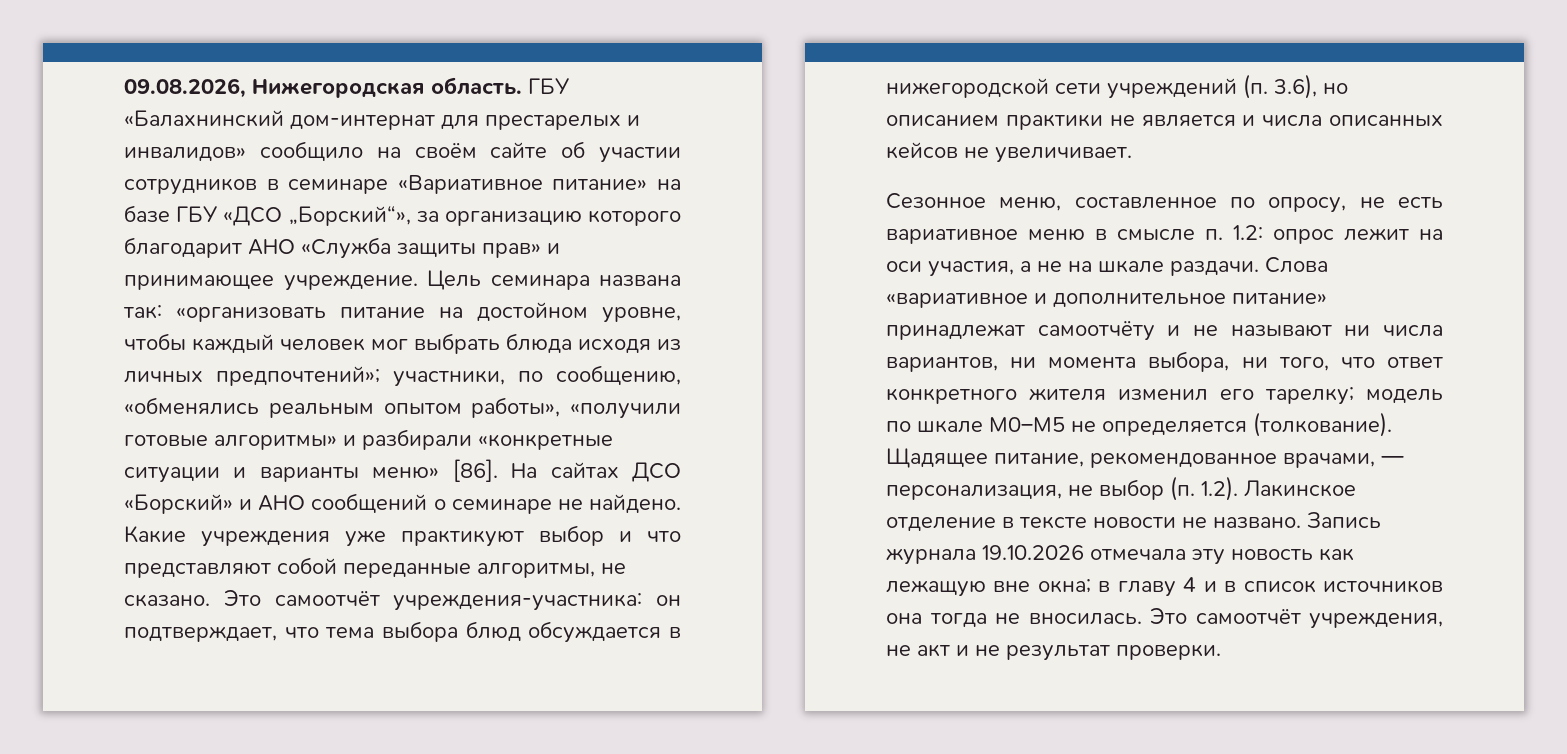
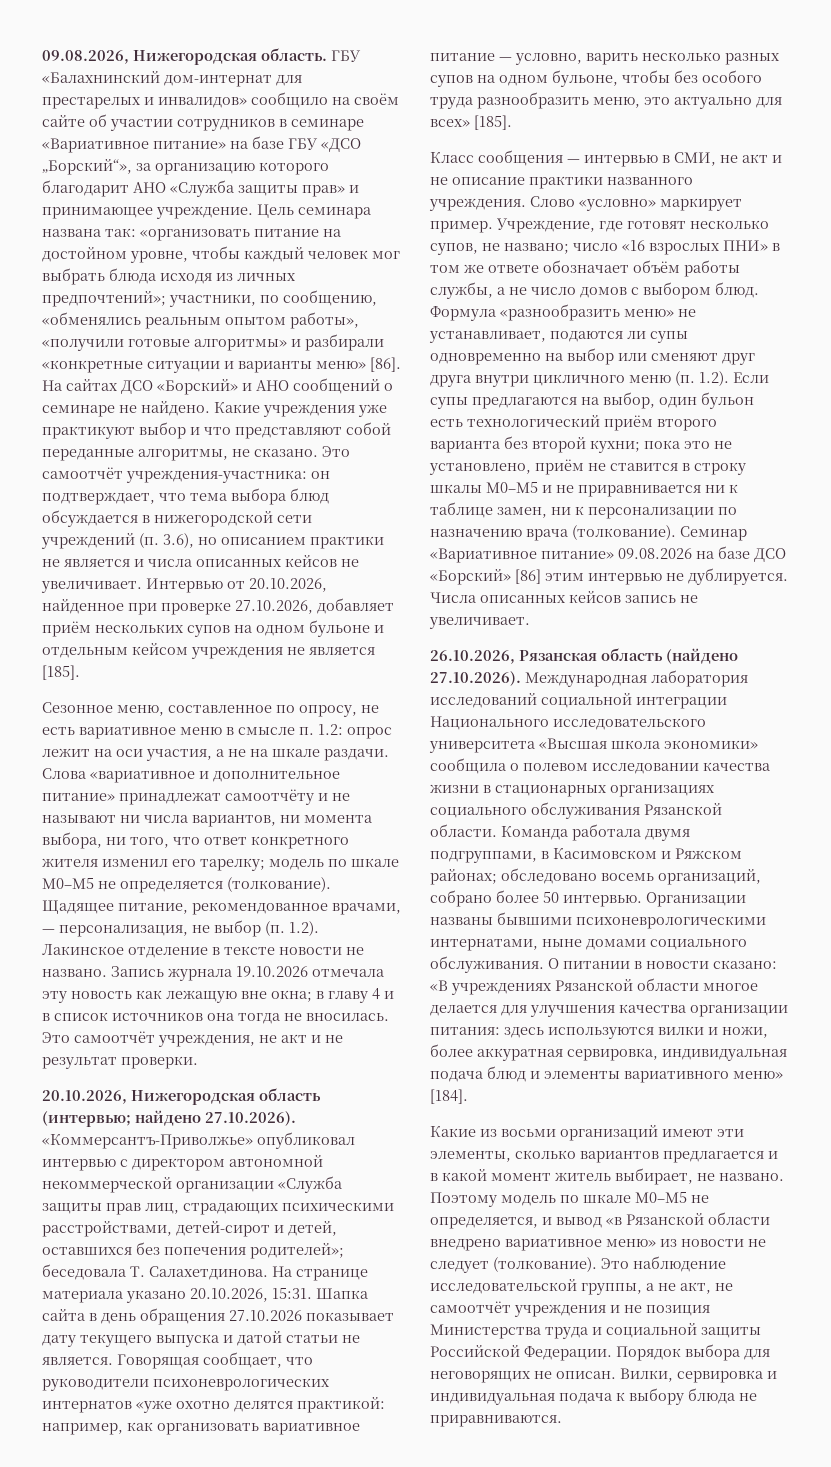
(1132, 155) none -> [146,578,327,593] [42,598,394,615] [42,620,384,637] [42,643,375,659] [42,665,80,680] Интервью от 20.10.2026, найденное при проверке 27.10.2026, добавляет приём нескольких супов на одном бульоне и отдельным кейсом учреждения не является [185].
(1221, 652) none -> [42,1088,321,1105] [42,1110,296,1127] [42,1132,355,1149] [42,1155,323,1171] [42,1176,342,1193] [42,1202,394,1215] [42,1221,337,1237] [42,1242,344,1259] [42,1264,368,1281] [42,1288,368,1303] [42,1308,394,1325] [42,1331,360,1347] [42,1352,313,1369] [42,1378,330,1391] [42,1397,385,1413] [42,1422,360,1435] [430,52,780,65] [430,70,762,87] [430,92,782,109] [430,115,512,130] [430,150,782,167] [430,176,693,189] [429,196,742,211] [430,218,769,233] [430,240,780,255] [430,260,740,277] [430,282,759,299] [430,304,696,321] [429,331,688,343] [430,348,755,365] [430,371,769,387] [430,392,754,409] [430,415,717,431] [430,436,732,453] [429,459,746,475] [430,482,738,497] [430,502,737,519] [430,525,747,541] [430,546,786,563] [430,568,788,585] [430,591,698,603] [429,617,530,629] [430,648,738,664] [430,670,748,687] [430,693,727,709] [430,716,706,730] [429,738,758,753] [430,758,770,774] [430,784,715,797] [430,802,722,819] [430,824,690,841] [430,848,742,863] [430,868,761,885] [430,890,746,907] [430,912,766,929] [430,939,747,951] [430,956,777,973] [430,978,758,995] [430,1004,788,1017] [430,1026,768,1039] [430,1044,787,1061] [430,1066,783,1083] [430,1089,468,1104] [430,1125,744,1141] [430,1150,778,1163] [430,1168,784,1185] [430,1192,709,1207] [430,1212,770,1229] [430,1239,766,1251] [430,1256,726,1273] [430,1279,733,1295] [430,1301,710,1317] [430,1323,761,1339] [430,1344,770,1361] [430,1368,777,1383] [430,1388,757,1405] [430,1415,562,1427] // 20.10.2026, Нижегородская область (интервью; найдено 27.10.2026). «Коммерсантъ-Приволжье» опубликовал интервью с директором автономной некоммерческой организации «Служба защиты прав лиц, страдающих психическими расстройствами, детей-сирот и детей, оставшихся без попечения родителей»; беседовала Т. Салахетдинова. На странице материала указано 20.10.2026, 15:31. Шапка сайта в день обращения 27.10.2026 показывает дату текущего выпуска и датой статьи не является. Говорящая сообщает, что руководители психоневрологических интернатов «уже охотно делятся практикой: например, как организовать вариативное питание — условно, варить несколько разных супов на одном бульоне, чтобы без особого труда разнообразить меню, это актуально для всех» [185]. // Класс сообщения — интервью в СМИ, не акт и не описание практики названного учреждения. Слово «условно» маркирует пример. Учреждение, где готовят несколько супов, не названо; число «16 взрослых ПНИ» в том же ответе обозначает объём работы службы, а не число домов с выбором блюд. Формула «разнообразить меню» не устанавливает, подаются ли супы одновременно на выбор или сменяют друг друга внутри цикличного меню (п. 1.2). Если супы предлагаются на выбор, один бульон есть технологический приём второго варианта без второй кухни; пока это не установлено, приём не ставится в строку шкалы М0–М5 и не приравнивается ни к таблице замен, ни к персонализации по назначению врача (толкование). Семинар «Вариативное питание» 09.08.2026 на базе ДСО «Борский» [86] этим интервью не дублируется. Числа описанных кейсов запись не увеличивает. // 26.10.2026, Рязанская область (найдено 27.10.2026). Международная лаборатория исследований социальной интеграции Национального исследовательского университета «Высшая школа экономики» сообщила о полевом исследовании качества жизни в стационарных организациях социального обслуживания Рязанской области. Команда работала двумя подгруппами, в Касимовском и Ряжском районах; обследовано восемь организаций, собрано более 50 интервью. Организации названы бывшими психоневрологическими интернатами, ныне домами социального обслуживания. О питании в новости сказано: «В учреждениях Рязанской области многое делается для улучшения качества организации питания: здесь используются вилки и ножи, более аккуратная сервировка, индивидуальная подача блюд и элементы вариативного меню» [184]. // Какие из восьми организаций имеют эти элементы, сколько вариантов предлагается и в какой момент житель выбирает, не названо. Поэтому модель по шкале М0–М5 не определяется, и вывод «в Рязанской области внедрено вариативное меню» из новости не следует (толкование). Это наблюдение исследовательской группы, а не акт, не самоотчёт учреждения и не позиция Министерства труда и социальной защиты Российской Федерации. Порядок выбора для неговорящих не описан. Вилки, сервировка и индивидуальная подача к выбору блюда не приравниваются.

